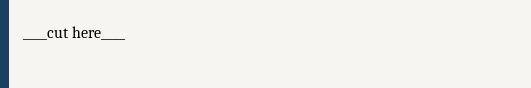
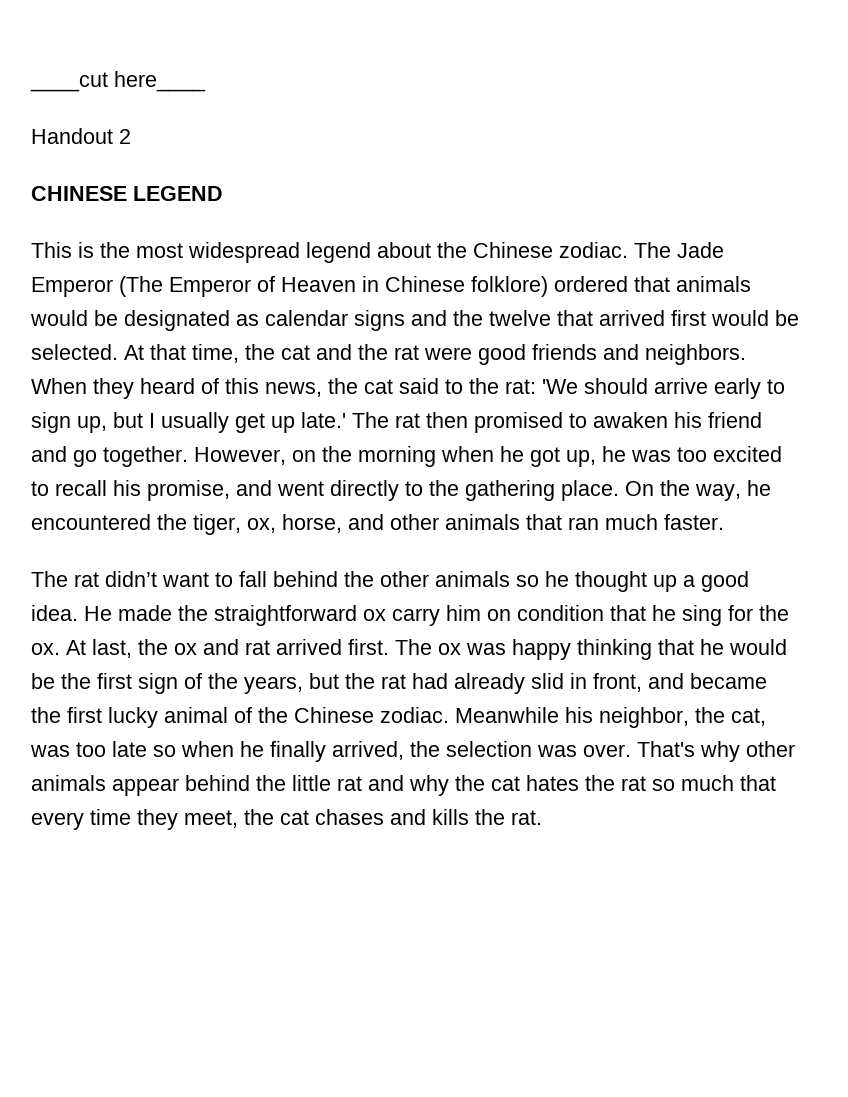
(126, 33) none -> [31,128,131,144] [31,186,223,201] [31,242,724,263] [31,276,751,297] [30,310,799,331] [31,344,746,365] [31,378,785,399] [31,412,762,433] [31,446,782,467] [31,480,771,501] [31,514,724,535] [31,571,749,592] [31,605,789,626] [31,639,787,660] [31,673,767,694] [31,707,766,728] [30,741,795,762] [31,775,776,796] [31,809,542,830] // Handout 2 // CHINESE LEGEND // This is the most widespread legend about the Chinese zodiac. The Jade Emperor (The Emperor of Heaven in Chinese folklore) ordered that animals would be designated as calendar signs and the twelve that arrived first would be selected. At that time, the cat and the rat were good friends and neighbors. When they heard of this news, the cat said to the rat: 'We should arrive early to sign up, but I usually get up late.' The rat then promised to awaken his friend and go together. However, on the morning when he got up, he was too excited to recall his promise, and went directly to the gathering place. On the way, he encountered the tiger, ox, horse, and other animals that ran much faster. // The rat didn’t want to fall behind the other animals so he thought up a good idea. He made the straightforward ox carry him on condition that he sing for the ox. At last, the ox and rat arrived first. The ox was happy thinking that he would be the first sign of the years, but the rat had already slid in front, and became the first lucky animal of the Chinese zodiac. Meanwhile his neighbor, the cat, was too late so when he finally arrived, the selection was over. That's why other animals appear behind the little rat and why the cat hates the rat so much that every time they meet, the cat chases and kills the rat.

